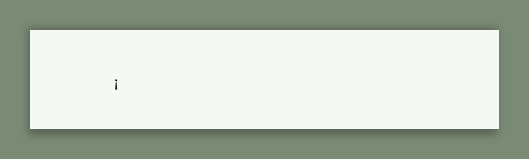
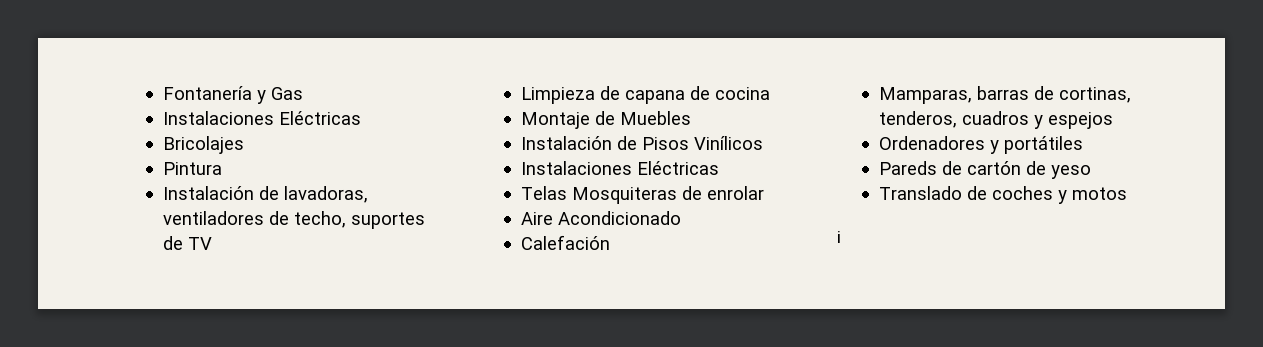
(114, 84) none -> [162,86,303,104] [162,111,361,125] [162,136,244,154] [162,162,222,175] [162,186,368,203] [162,211,425,229] [162,236,212,250] [520,86,770,104] [520,111,691,129] [520,136,763,150] [520,161,719,175] [520,186,764,204] [520,211,681,225] [520,235,610,250] [878,86,1131,104] [878,111,1113,129] [878,136,1083,154] [878,161,1091,179] [878,186,1127,204] Fontanería y Gas // Instalaciones Eléctricas // Bricolajes // Pintura // Instalación de lavadoras, ventiladores de techo, suportes de TV // Limpieza de capana de cocina // Montaje de Muebles // Instalación de Pisos Vinílicos // Instalaciones Eléctricas // Telas Mosquiteras de enrolar // Aire Acondicionado // Calefación // Mamparas, barras de cortinas, tenderos, cuadros y espejos // Ordenadores y portátiles // Pareds de cartón de yeso // Translado de coches y motos //

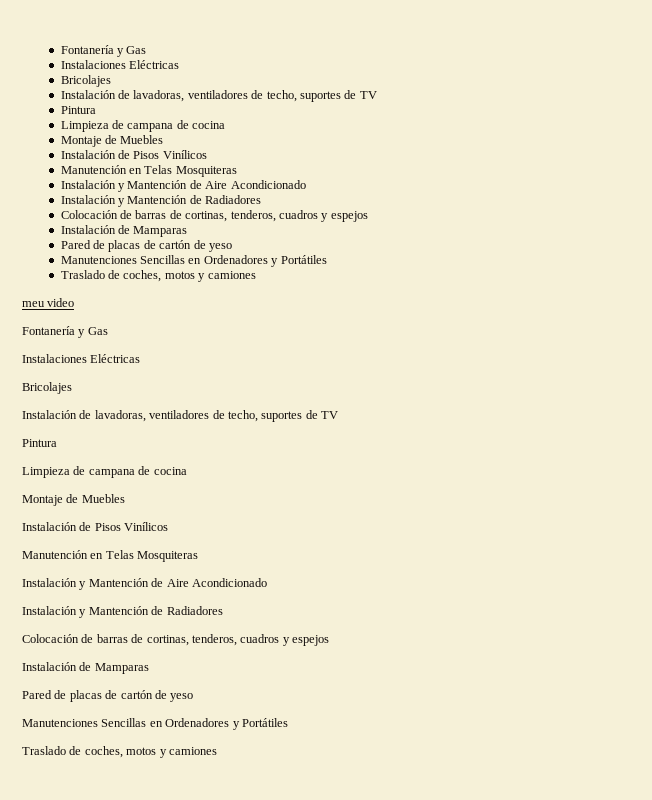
[162,86,303,104] [162,111,361,125] [162,136,244,154] [162,162,222,175] [162,186,368,203] [162,211,425,229] [162,236,212,250] [520,86,770,104] [520,111,691,129] [520,136,763,150] [520,161,719,175] [520,186,764,204] [520,211,681,225] [520,235,610,250] [878,86,1131,104] [878,111,1113,129] [878,136,1083,154] [878,161,1091,179] [878,186,1127,204] [837,231,841,243] Fontanería y Gas // Instalaciones Eléctricas // Bricolajes // Pintura // Instalación de lavadoras, ventiladores de techo, suportes de TV // Limpieza de capana de cocina // Montaje de Muebles // Instalación de Pisos Vinílicos // Instalaciones Eléctricas // Telas Mosquiteras de enrolar // Aire Acondicionado // Calefación // Mamparas, barras de cortinas, tenderos, cuadros y espejos // Ordenadores y portátiles // Pareds de cartón de yeso // Translado de coches y motos // ¡ -> [60,45,147,57] [60,60,180,69] [60,75,111,87] [60,90,377,102] [60,106,96,114] [60,120,226,132] [60,135,164,147] [60,150,207,159] [60,165,237,177] [60,180,306,192] [60,195,262,207] [60,210,368,222] [60,225,188,237] [60,240,232,252] [60,255,327,267] [60,270,256,282] [22,298,75,307] [22,326,108,338] [22,354,141,363] [22,382,72,394] [22,410,338,422] [22,439,57,447] [22,466,187,478] [22,494,125,506] [22,522,169,531] [22,550,199,562] [22,578,267,590] [22,606,223,618] [22,634,329,646] [22,662,149,674] [22,690,194,702] [22,718,288,730] [22,746,217,758] Fontanería y Gas // Instalaciones Eléctricas // Bricolajes // Instalación de lavadoras, ventiladores de techo, suportes de TV // Pintura // Limpieza de campana de cocina // Montaje de Muebles // Instalación de Pisos Vinílicos // Manutención en Telas Mosquiteras // Instalación y Mantención de Aire Acondicionado // Instalación y Mantención de Radiadores // Colocación de barras de cortinas, tenderos, cuadros y espejos // Instalación de Mamparas // Pared de placas de cartón de yeso // Manutenciones Sencillas en Ordenadores y Portátiles // Traslado de coches, motos y camiones // meu video // Fontanería y Gas // Instalaciones Eléctricas // Bricolajes // Instalación de lavadoras, ventiladores de techo, suportes de TV // Pintura // Limpieza de campana de cocina // Montaje de Muebles // Instalación de Pisos Vinílicos // Manutención en Telas Mosquiteras // Instalación y Mantención de Aire Acondicionado // Instalación y Mantención de Radiadores // Colocación de barras de cortinas, tenderos, cuadros y espejos // Instalación de Mamparas // Pared de placas de cartón de yeso // Manutenciones Sencillas en Ordenadores y Portátiles // Traslado de coches, motos y camiones

